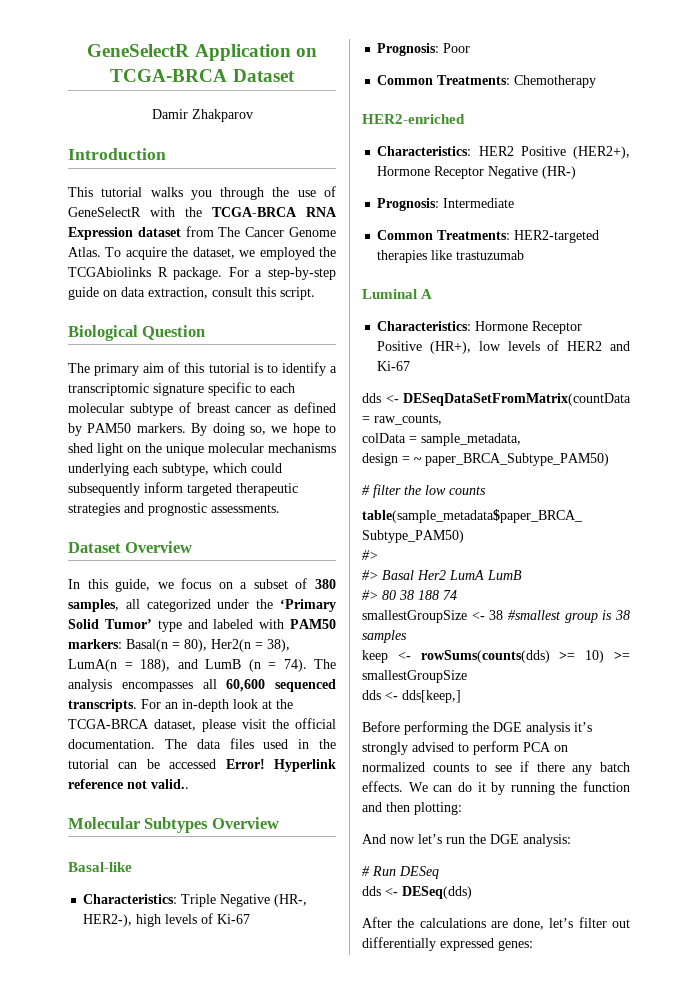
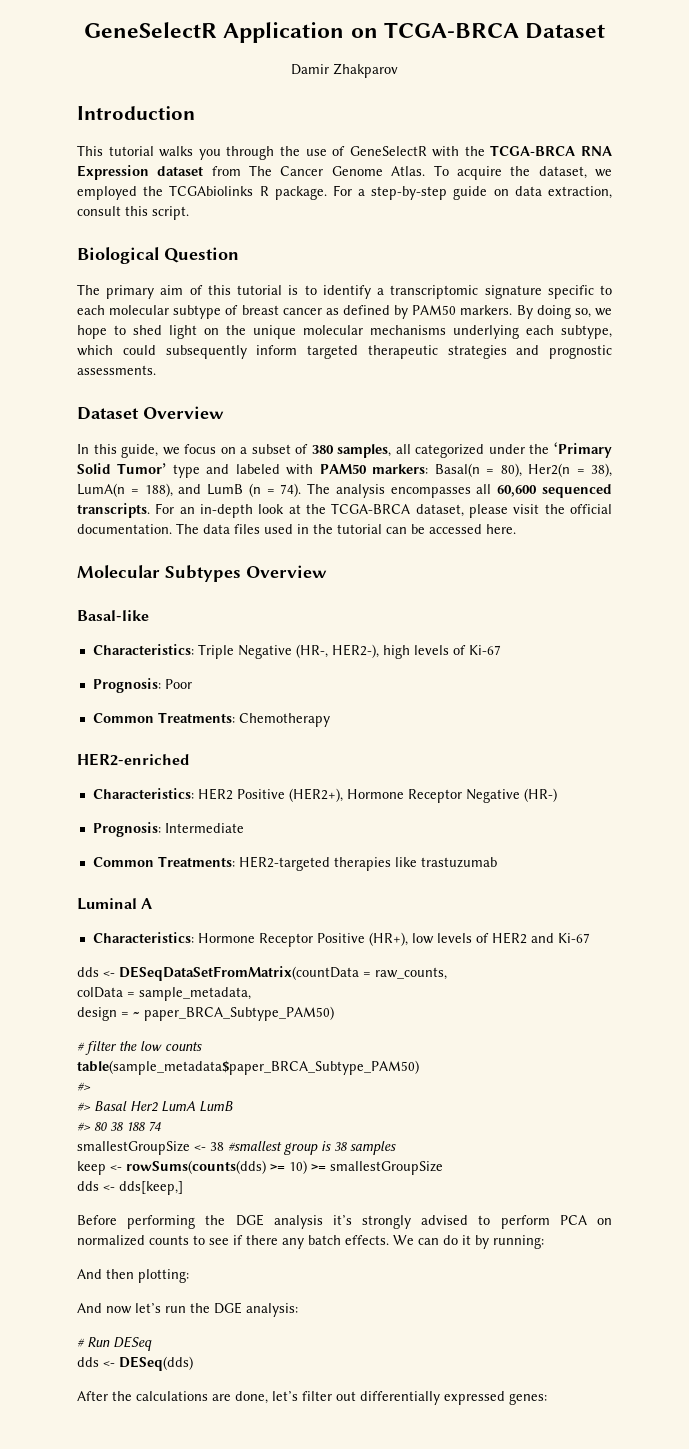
[225,759,336,772] [68,779,189,789] Error! Hyperlink reference not valid.. -> [486,524,516,534] here.
[510,781,630,795] [362,802,382,812] running the function and -> [493,1235,544,1249] [77,1269,102,1279] running: // And

